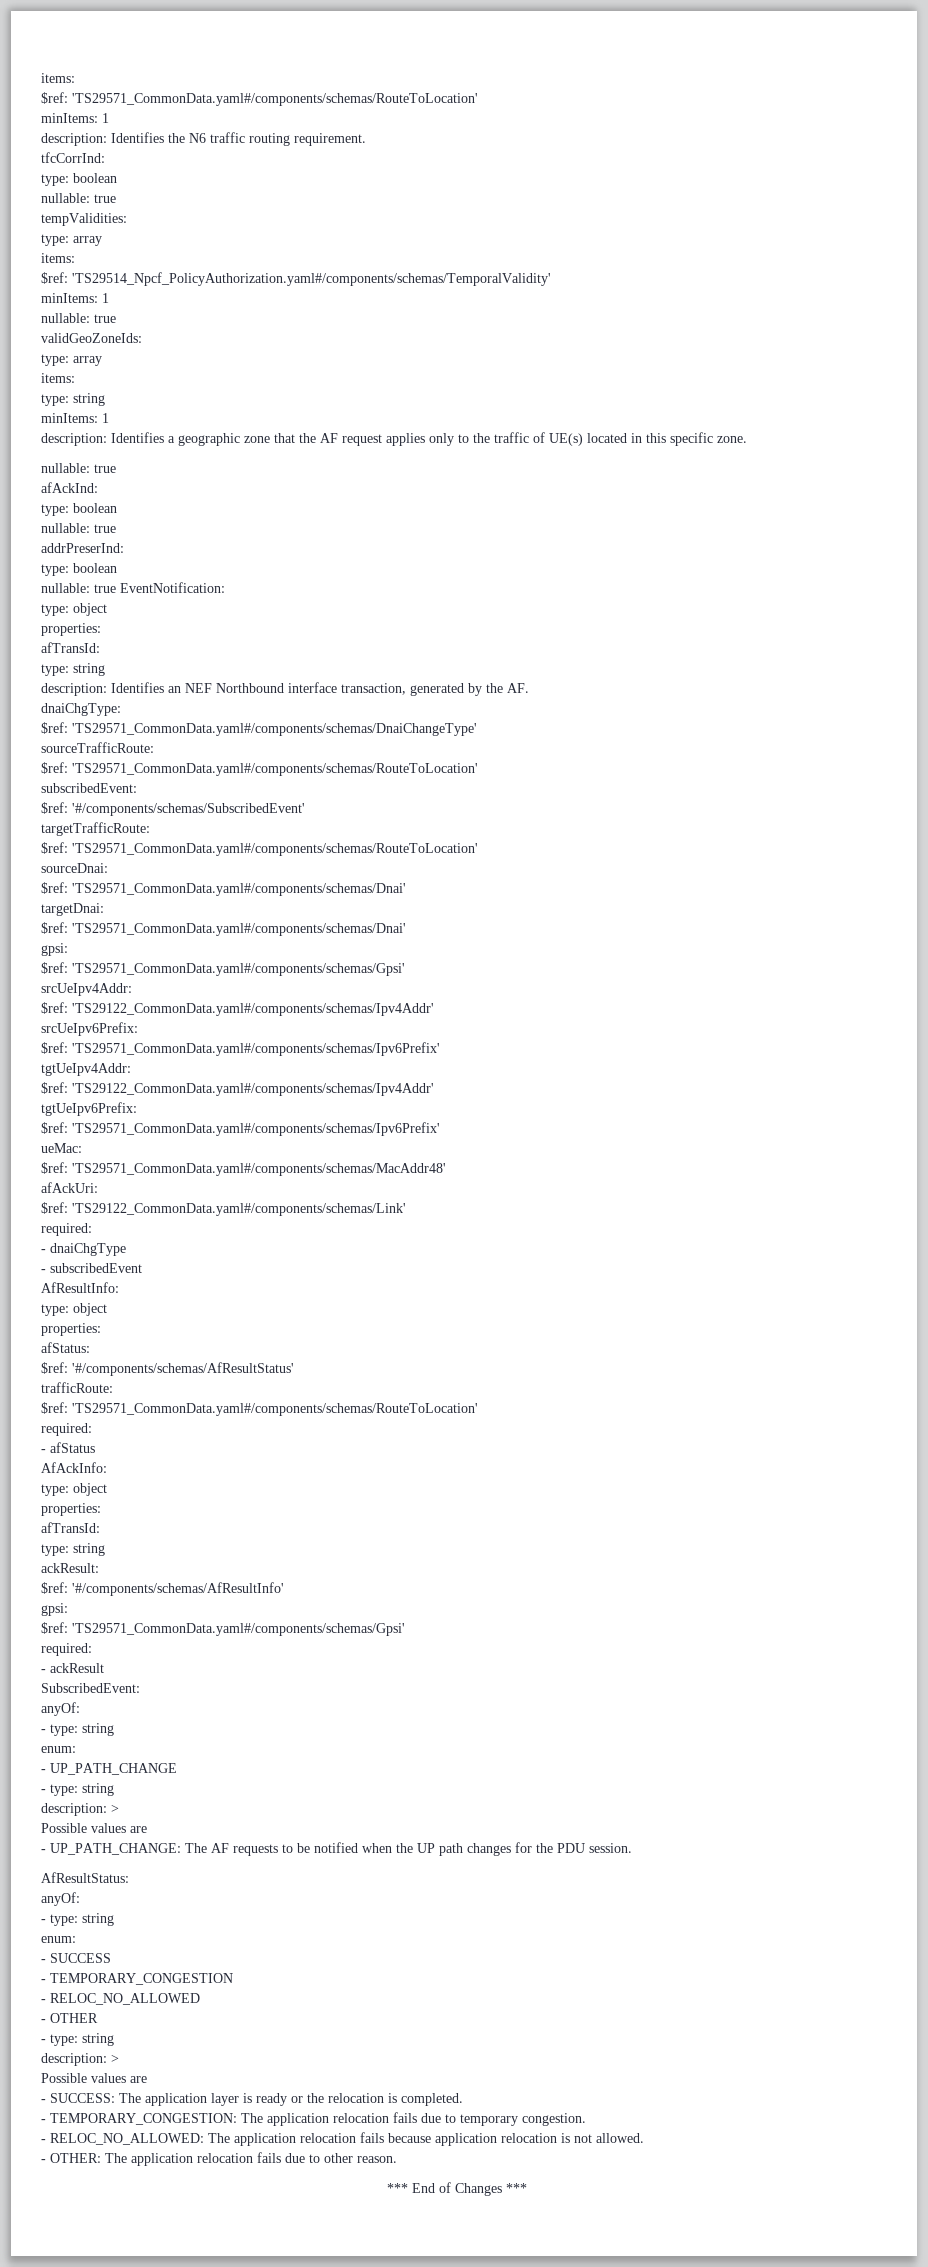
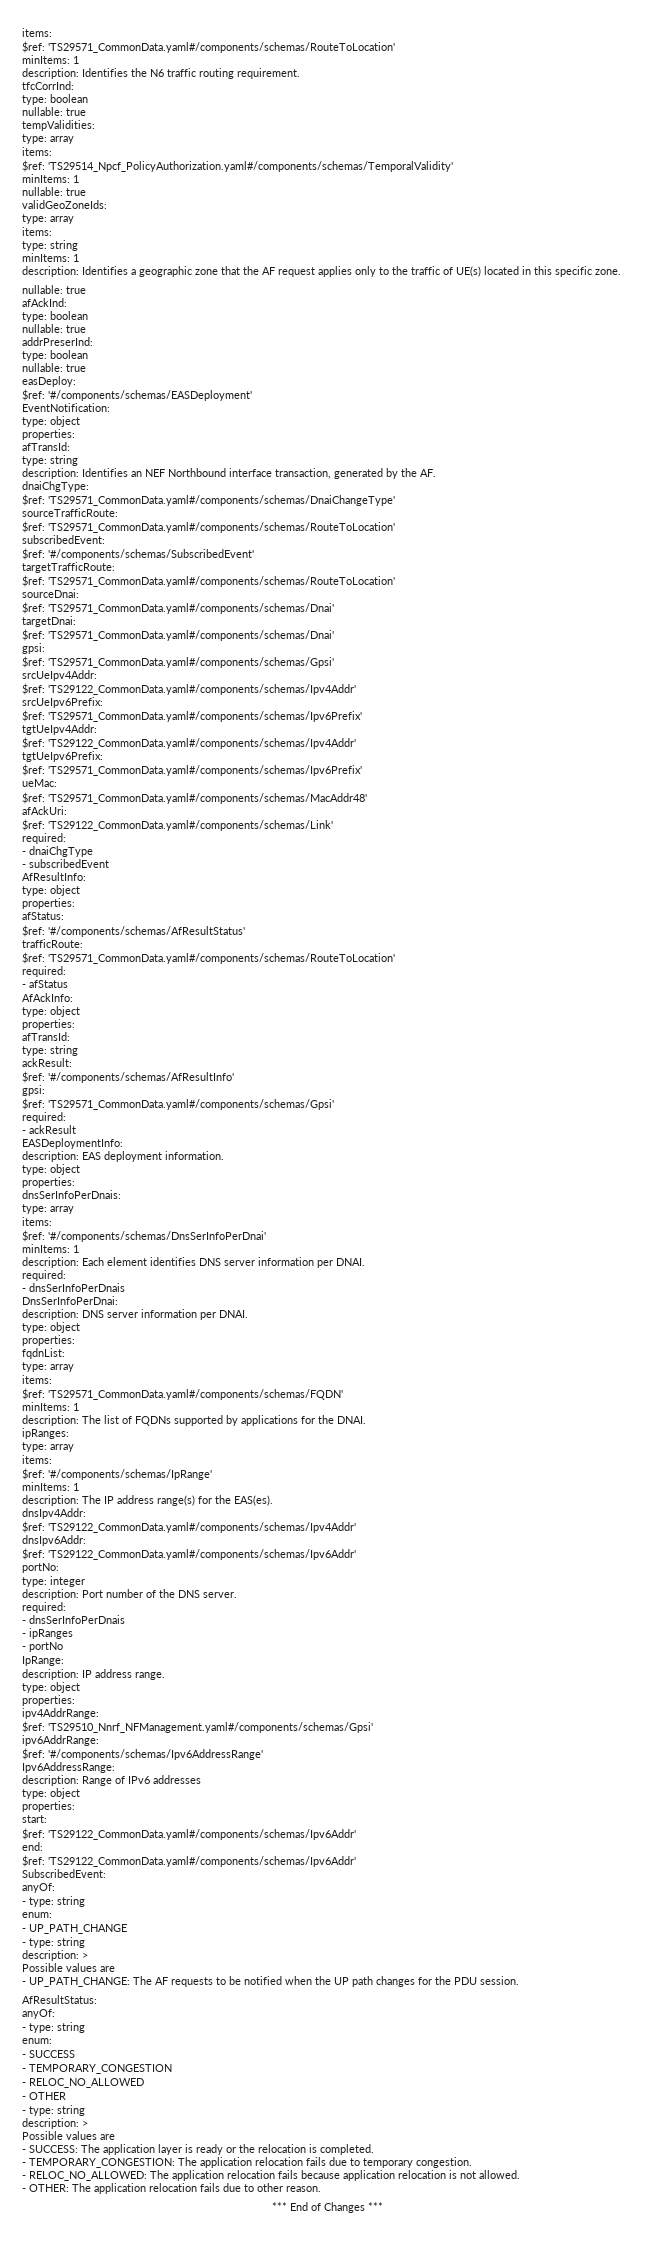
(116, 588) none -> [22,376,76,387] [22,389,252,401] // easDeploy: // $ref: '#/components/schemas/EASDeployment' //
(104, 1668) none -> [22,1138,123,1149] [22,1151,224,1162] [22,1164,80,1175] [22,1177,75,1188] [22,1190,121,1199] [22,1204,74,1214] [22,1217,52,1226] [22,1230,266,1242] [22,1244,79,1253] [22,1257,365,1268] [22,1270,66,1281] [22,1283,125,1292] [22,1296,118,1305] [22,1309,248,1320] [22,1322,80,1333] [22,1335,75,1346] [22,1348,65,1359] [22,1362,74,1372] [22,1375,52,1384] [22,1388,343,1400] [22,1402,79,1411] [22,1415,366,1426] [22,1428,69,1439] [22,1442,74,1452] [22,1455,52,1464] [22,1468,212,1480] [22,1482,79,1491] [22,1495,273,1506] [22,1508,86,1519] [22,1521,356,1533] [22,1535,86,1546] [22,1548,356,1560] [22,1563,59,1573] [22,1576,85,1587] [22,1589,237,1600] [22,1602,66,1613] [22,1615,125,1624] [22,1628,73,1639] [22,1642,63,1652] [22,1656,64,1666] [22,1669,165,1680] [22,1682,80,1693] [22,1695,75,1706] [22,1708,99,1719] [22,1721,373,1733] [22,1735,99,1746] [22,1748,263,1760] [22,1762,115,1773] [22,1775,201,1786] [22,1788,80,1799] [22,1801,75,1812] [22,1815,47,1823] [22,1828,356,1840] [22,1842,43,1851] [22,1855,356,1867] // EASDeploymentInfo: // description: EAS deployment information. // type: object // properties: // dnsSerInfoPerDnais: // type: array // items: // $ref: '#/components/schemas/DnsSerInfoPerDnai' // minItems: 1 // description: Each element identifies DNS server information per DNAI. // required: // - dnsSerInfoPerDnais // DnsSerInfoPerDnai: // description: DNS server information per DNAI. // type: object // properties: // fqdnList: // type: array // items: // $ref: 'TS29571_CommonData.yaml#/components/schemas/FQDN' // minItems: 1 // description: The list of FQDNs supported by applications for the DNAI. // ipRanges: // type: array // items: // $ref: '#/components/schemas/IpRange' // minItems: 1 // description: The IP address range(s) for the EAS(es). // dnsIpv4Addr: // $ref: 'TS29122_CommonData.yaml#/components/schemas/Ipv4Addr' // dnsIpv6Addr: // $ref: 'TS29122_CommonData.yaml#/components/schemas/Ipv6Addr' // portNo: // type: integer // description: Port number of the DNS server. // required: // - dnsSerInfoPerDnais // - ipRanges // - portNo // IpRange: // description: IP address range. // type: object // properties: // ipv4AddrRange: // $ref: 'TS29510_Nnrf_NFManagement.yaml#/components/schemas/Gpsi' // ipv6AddrRange: // $ref: '#/components/schemas/Ipv6AddressRange' // Ipv6AddressRange: // description: Range of IPv6 addresses // type: object // properties: // start: // $ref: 'TS29122_CommonData.yaml#/components/schemas/Ipv6Addr' // end: // $ref: 'TS29122_CommonData.yaml#/components/schemas/Ipv6Addr'

